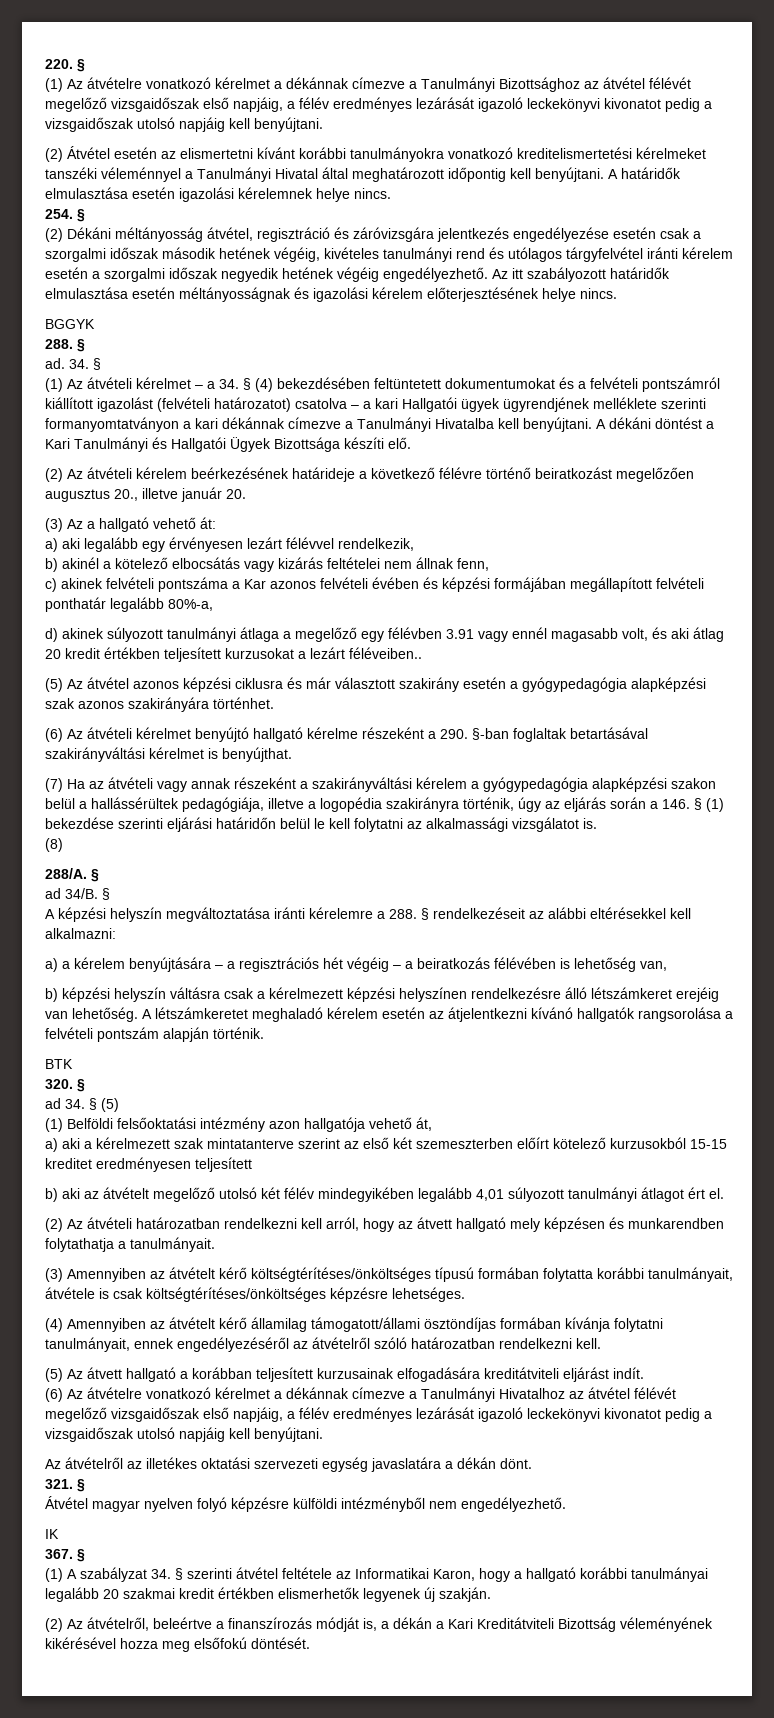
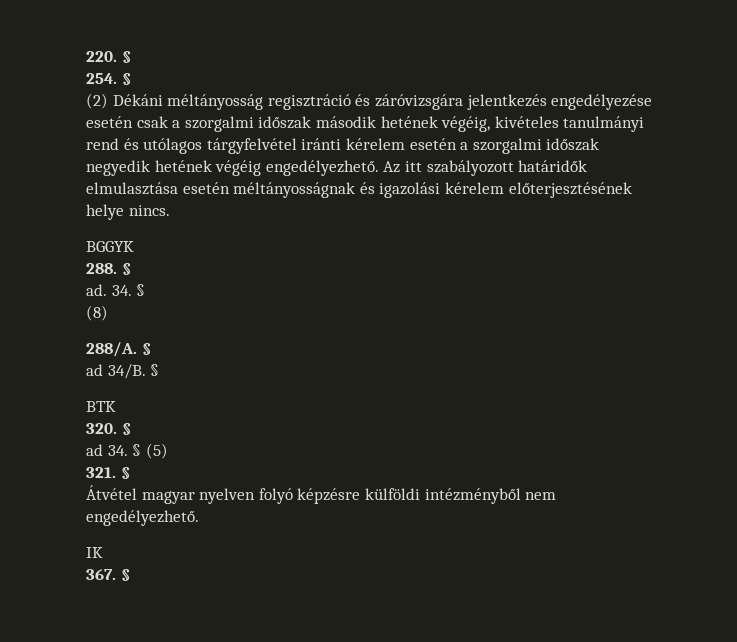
[45,77,691,92] [45,97,712,112] [45,117,323,132] [45,146,706,162] [45,167,681,182] [45,187,391,202] // (1) Az átvételre vonatkozó kérelmet a dékánnak címezve a Tanulmányi Bizottsághoz az átvétel félévét megelőző vizsgaidőszak első napjáig, a félév eredményes lezárását igazoló leckekönyvi kivonatot pedig a vizsgaidőszak utolsó napjáig kell benyújtani. // (2) Átvétel esetén az elismertetni kívánt korábbi tanulmányokra vonatkozó kreditelismertetési kérelmeket tanszéki véleménnyel a Tanulmányi Hivatal által meghatározott időpontig kell benyújtani. A határidők elmulasztása esetén igazolási kérelemnek helye nincs. -> (131, 57) none
[207,227,253,241] átvétel, -> (264, 102) none
[45,377,720,392] [45,397,706,412] [45,417,714,432] [45,437,411,452] [45,467,694,482] [45,487,246,502] [45,517,216,532] [45,537,414,552] [45,557,489,572] [45,577,704,592] [45,597,213,612] [45,627,724,642] [45,647,422,662] [45,677,706,692] [45,697,274,712] [45,727,648,742] [45,747,292,762] [45,777,716,792] [45,797,724,812] [45,817,597,832] // (1) Az átvételi kérelmet – a 34. § (4) bekezdésében feltüntetett dokumentumokat és a felvételi pontszámról kiállított igazolást (felvételi határozatot) csatolva – a kari Hallgatói ügyek ügyrendjének melléklete szerinti formanyomtatványon a kari dékánnak címezve a Tanulmányi Hivatalba kell benyújtani. A dékáni döntést a Kari Tanulmányi és Hallgatói Ügyek Bizottsága készíti elő. // (2) Az átvételi kérelem beérkezésének határideje a következő félévre történő beiratkozást megelőzően augusztus 20., illetve január 20. // (3) Az a hallgató vehető át: // a) aki legalább egy érvényesen lezárt félévvel rendelkezik, // b) akinél a kötelező elbocsátás vagy kizárás feltételei nem állnak fenn, // c) akinek felvételi pontszáma a Kar azonos felvételi évében és képzési formájában megállapított felvételi ponthatár legalább 80%-a, // d) akinek súlyozott tanulmányi átlaga a megelőző egy félévben 3.91 vagy ennél magasabb volt, és aki átlag 20 kredit értékben teljesített kurzusokat a lezárt féléveiben.. // (5) Az átvétel azonos képzési ciklusra és már választott szakirány esetén a gyógypedagógia alapképzési szak azonos szakirányára történhet. // (6) Az átvételi kérelmet benyújtó hallgató kérelme részeként a 290. §-ban foglaltak betartásával szakirányváltási kérelmet is benyújthat. // (7) Ha az átvételi vagy annak részeként a szakirányváltási kérelem a gyógypedagógia alapképzési szakon belül a hallássérültek pedagógiája, illetve a logopédia szakirányra történik, úgy az eljárás során a 146. § (1) bekezdése szerinti eljárási határidőn belül le kell folytatni az alkalmassági vizsgálatot is. -> (146, 290) none
[45,907,691,922] [45,928,116,939] [45,957,667,972] [45,987,719,1002] [45,1007,733,1022] [45,1027,264,1042] // A képzési helyszín megváltoztatása iránti kérelemre a 288. § rendelkezéseit az alábbi eltérésekkel kell alkalmazni: // a) a kérelem benyújtására – a regisztrációs hét végéig – a beiratkozás félévében is lehetőség van, // b) képzési helyszín váltásra csak a kérelmezett képzési helyszínen rendelkezésre álló létszámkeret erejéig van lehetőség. A létszámkeretet meghaladó kérelem esetén az átjelentkezni kívánó hallgatók rangsorolása a felvételi pontszám alapján történik. -> (160, 370) none
[45,1117,432,1132] [45,1137,727,1152] [45,1157,252,1172] [45,1187,724,1202] [45,1217,724,1232] [45,1237,215,1252] [45,1267,733,1282] [45,1287,465,1302] [45,1317,663,1332] [45,1337,601,1352] [45,1367,644,1382] [45,1387,676,1402] [45,1407,712,1422] [45,1427,323,1442] [45,1457,532,1472] // (1) Belföldi felsőoktatási intézmény azon hallgatója vehető át, // a) aki a kérelmezett szak mintatanterve szerint az első két szemeszterben előírt kötelező kurzusokból 15-15 kreditet eredményesen teljesített // b) aki az átvételt megelőző utolsó két félév mindegyikében legalább 4,01 súlyozott tanulmányi átlagot ért el. // (2) Az átvételi határozatban rendelkezni kell arról, hogy az átvett hallgató mely képzésen és munkarendben folytathatja a tanulmányait. // (3) Amennyiben az átvételt kérő költségtérítéses/önköltséges típusú formában folytatta korábbi tanulmányait, átvétele is csak költségtérítéses/önköltséges képzésre lehetséges. // (4) Amennyiben az átvételt kérő államilag támogatott/állami ösztöndíjas formában kívánja folytatni tanulmányait, ennek engedélyezéséről az átvételről szóló határozatban rendelkezni kell. // (5) Az átvett hallgató a korábban teljesített kurzusainak elfogadására kreditátviteli eljárást indít. // (6) Az átvételre vonatkozó kérelmet a dékánnak címezve a Tanulmányi Hivatalhoz az átvétel félévét megelőző vizsgaidőszak első napjáig, a félév eredményes lezárását igazoló leckekönyvi kivonatot pedig a vizsgaidőszak utolsó napjáig kell benyújtani. // Az átvételről az illetékes oktatási szervezeti egység javaslatára a dékán dönt. -> (168, 451) none
[45,1567,708,1582] [45,1587,491,1602] [45,1617,713,1632] [45,1637,310,1652] // (1) A szabályzat 34. § szerinti átvétel feltétele az Informatikai Karon, hogy a hallgató korábbi tanulmányai legalább 20 szakmai kredit értékben elismerhetők legyenek új szakján. // (2) Az átvételről, beleértve a finanszírozás módját is, a dékán a Kari Kreditátviteli Bizottság véleményének kikérésével hozza meg elsőfokú döntését. -> (130, 575) none

